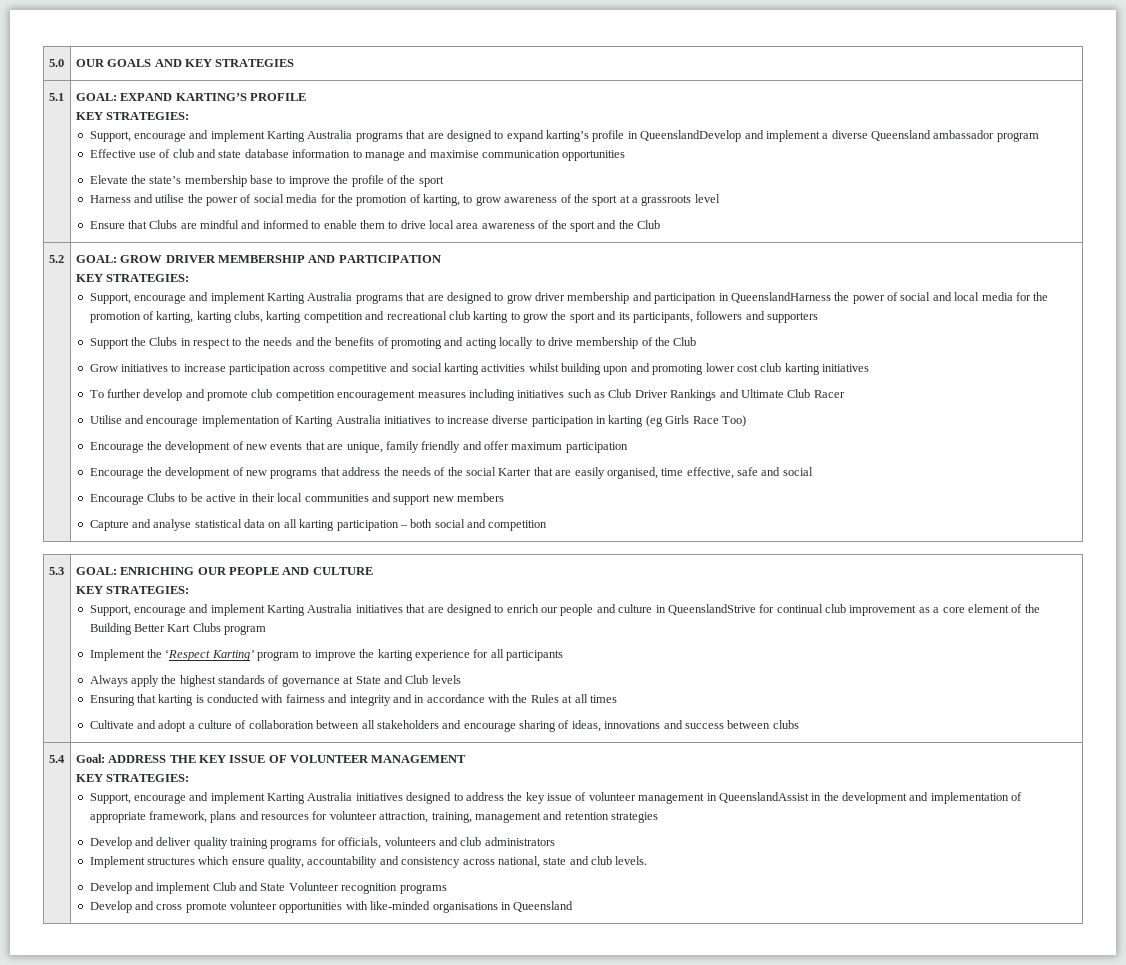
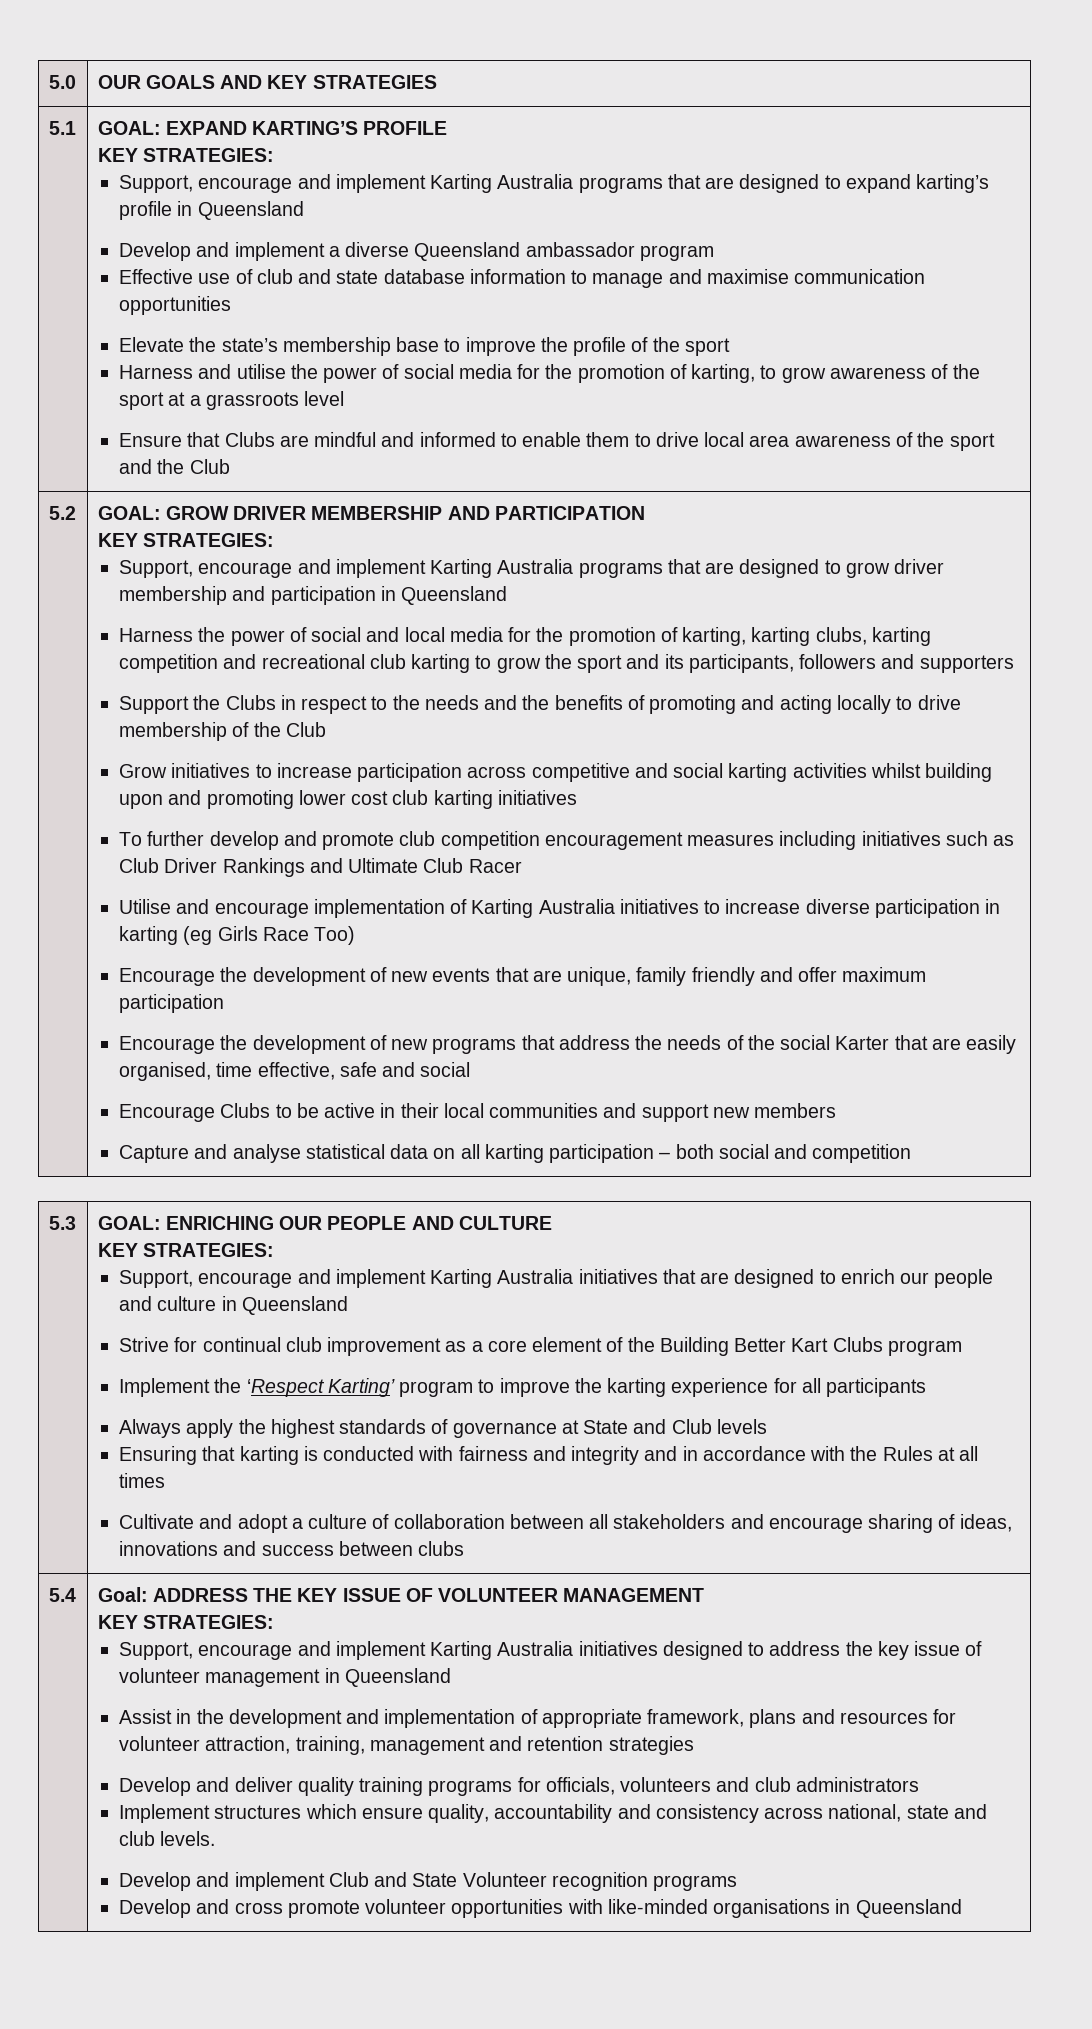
[640,130,742,142] QueenslandDevelop -> [197,201,304,220] [119,242,192,261] Queensland // Develop
[730,292,831,303] QueenslandHarness -> [401,586,508,605] [119,628,194,642] Queensland // Harness
[667,604,756,615] QueenslandStrive -> [241,1296,348,1315] [119,1337,170,1352] Queensland // Strive
[718,792,809,803] QueenslandAssist -> [344,1668,451,1687] [119,1709,173,1724] Queensland // Assist

